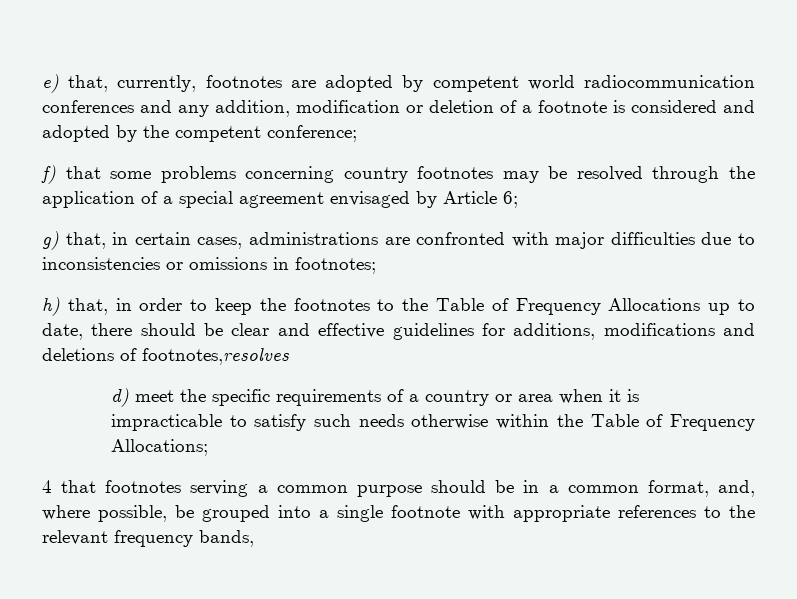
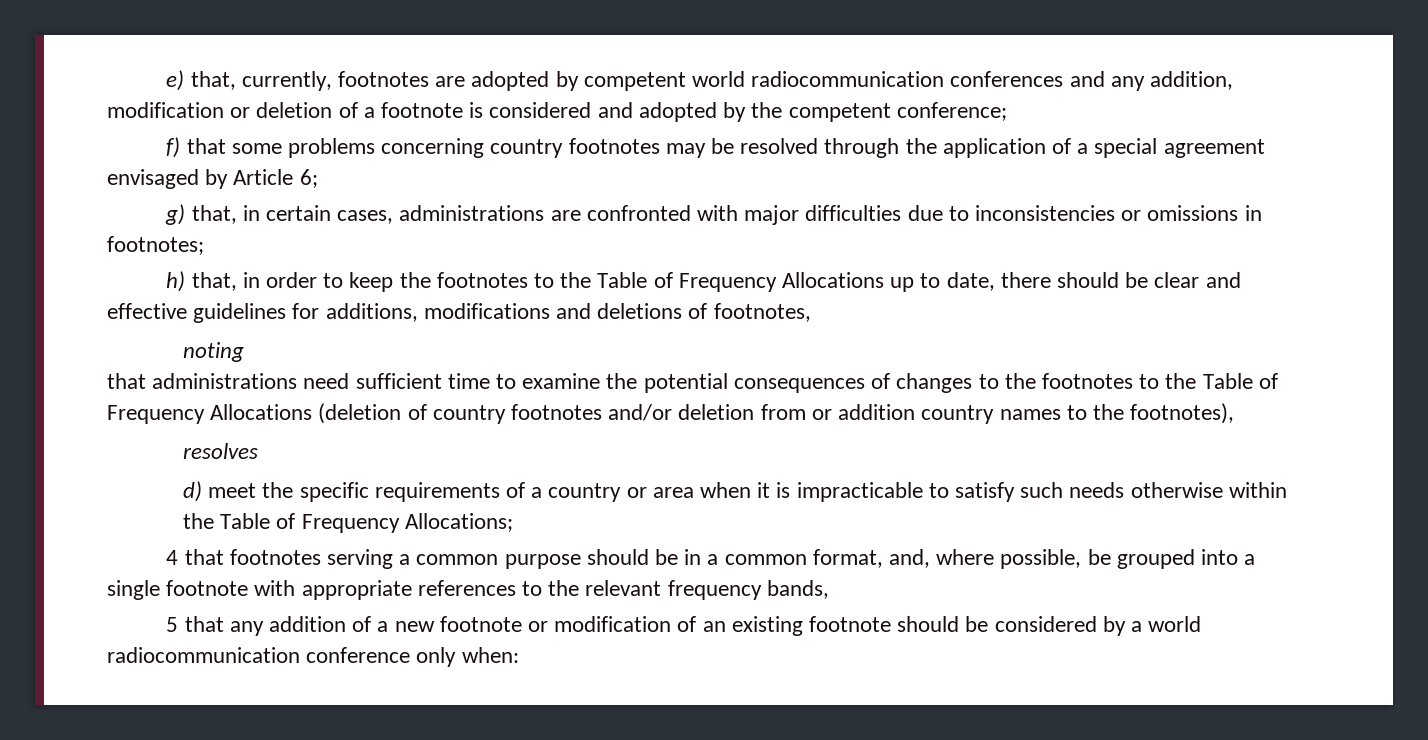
[142,348,289,365] footnotes,resolves -> [713,303,811,322] [182,342,244,362] [107,373,1278,393] [107,403,1235,424] [182,443,258,459] footnotes, // noting // that administrations need sufficient time to examine the potential consequences of changes to the footnotes to the Table of Frequency Allocations (deletion of country footnotes and/or deletion from or addition country names to the footnotes), // resolves
(254, 538) none -> [166,616,1202,636] [107,647,519,667] // 5 that any addition of a new footnote or modification of an existing footnote should be considered by a world radiocommunication conference only when:

